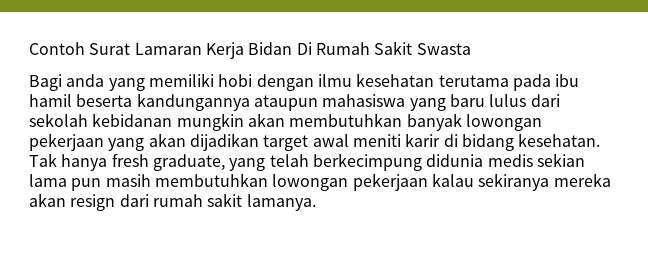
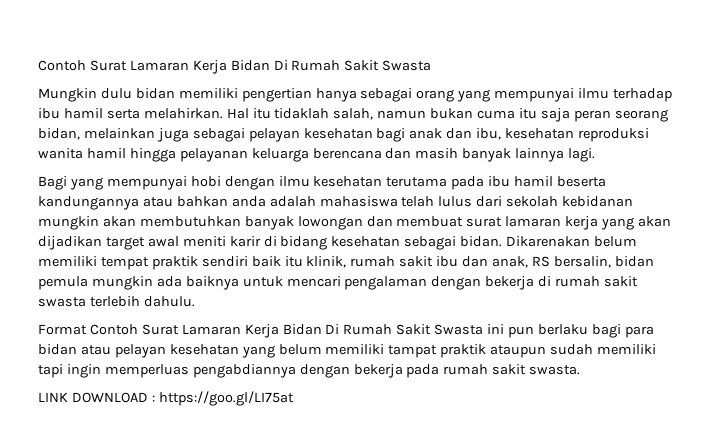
[29,73,214,91] Bagi anda yang memiliki -> [38,88,673,102] [38,108,668,122] [38,128,650,142] [38,148,596,162] [38,176,187,190] Mungkin dulu bidan memiliki pengertian hanya sebagai orang yang mempunyai ilmu terhadap ibu hamil serta melahirkan. Hal itu tidaklah salah, namun bukan cuma itu saja peran seorang bidan, melainkan juga sebagai pelayan kesehatan bagi anak dan ibu, kesehatan reproduksi wanita hamil hingga pelayanan keluarga berencana dan masih banyak lainnya lagi. // Bagi yang mempunyai
[253,94,485,111] ataupun mahasiswa yang baru -> [142,196,435,207] atau bahkan anda adalah mahasiswa telah
[29,133,104,151] pekerjaan -> [366,216,599,230] dan membuat surat lamaran kerja
[518,133,601,147] [29,153,585,171] [29,173,611,191] [29,193,316,211] kesehatan. Tak hanya fresh graduate, yang telah berkecimpung didunia medis sekian lama pun masih membutuhkan lowongan pekerjaan kalau sekiranya mereka akan resign dari rumah sakit lamanya. -> [331,236,638,250] [38,256,654,270] [38,276,639,290] [38,296,195,307] [38,324,654,338] [38,344,657,358] [38,364,581,378] [38,391,294,406] kesehatan sebagai bidan. Dikarenakan belum memiliki tempat praktik sendiri baik itu klinik, rumah sakit ibu dan anak, RS bersalin, bidan pemula mungkin ada baiknya untuk mencari pengalaman dengan bekerja di rumah sakit swasta terlebih dahulu. // Format Contoh Surat Lamaran Kerja Bidan Di Rumah Sakit Swasta ini pun berlaku bagi para bidan atau pelayan kesehatan yang belum memiliki tampat praktik ataupun sudah memiliki tapi ingin memperluas pengabdiannya dengan bekerja pada rumah sakit swasta. // LINK DOWNLOAD : https://goo.gl/LI75at

